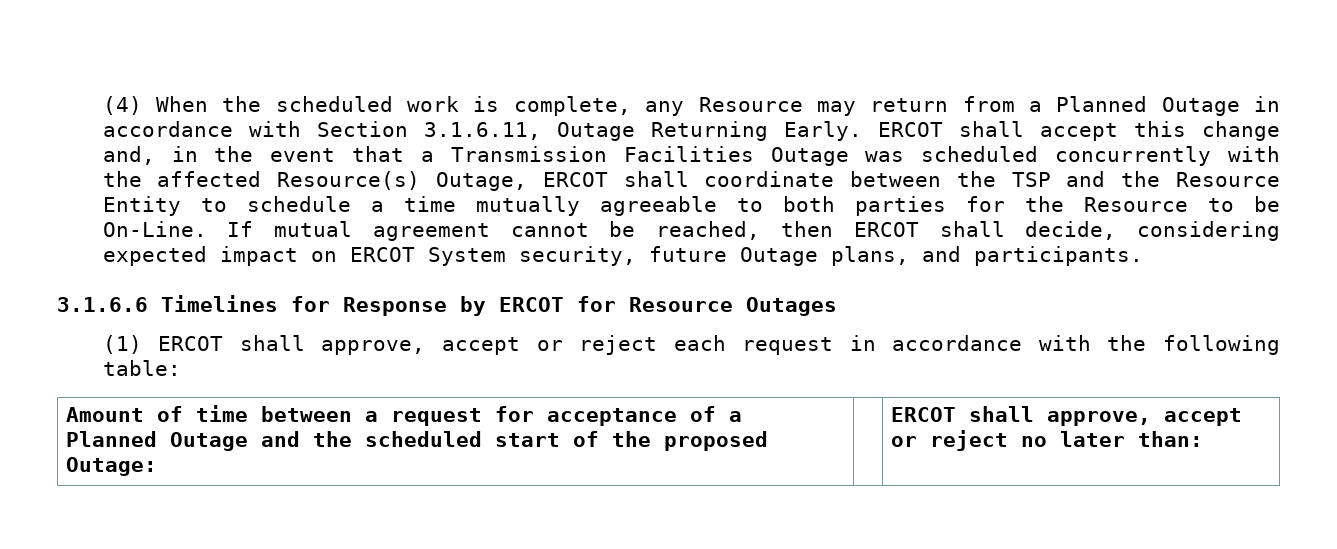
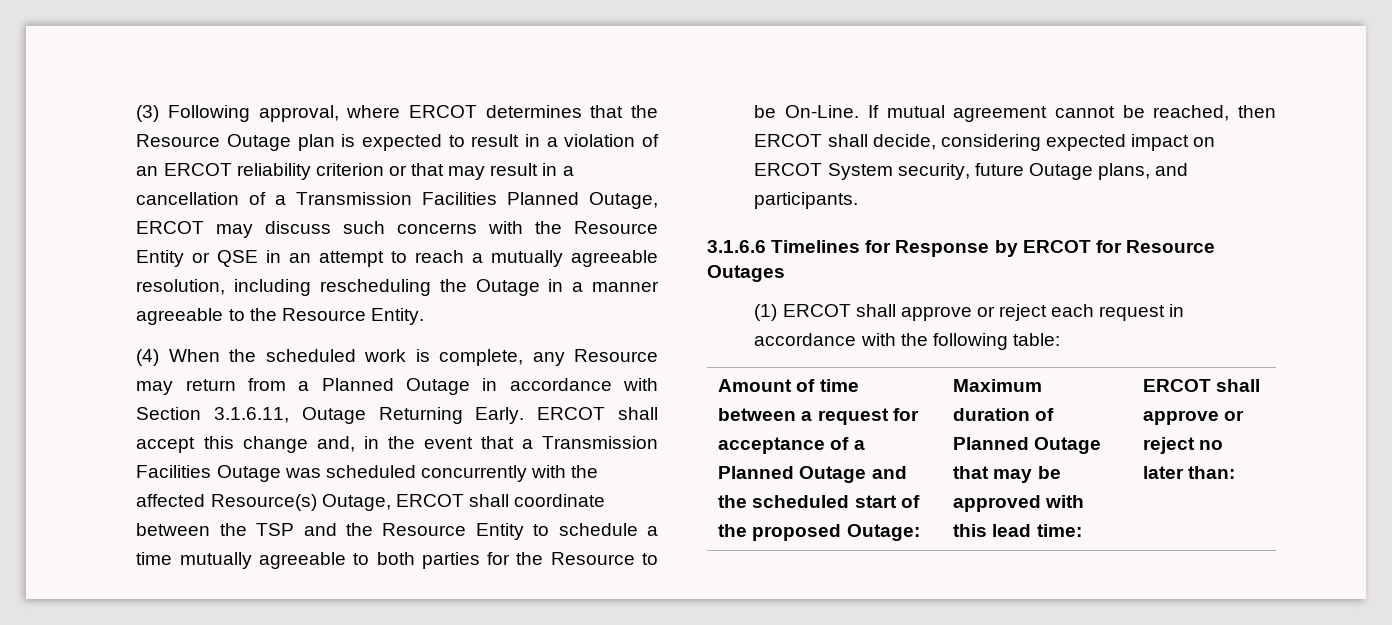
(102, 105) none -> [136,105,658,122] [136,134,660,151] [136,163,574,180] [136,192,658,209] [136,221,658,238] [136,250,658,267] [136,279,659,296] [136,308,424,325] (3) Following approval, where ERCOT determines that the Resource Outage plan is expected to result in a violation of an ERCOT reliability criterion or that may result in a cancellation of a Transmission Facilities Planned Outage, ERCOT may discuss such concerns with the Resource Entity or QSE in an attempt to reach a mutually agreeable resolution, including rescheduling the Outage in a manner agreeable to the Resource Entity. //
[321,337,520,355] approve, accept -> [900,306,972,321] approve
[891,406,1243,426] | ERCOT shall approve, accept -> [953,379,1043,392] [953,408,1055,421] [953,437,1102,454] [953,466,1061,483] [953,495,1085,512] [953,524,1082,537] [1143,379,1261,392] [1143,410,1220,425] Maximum duration of Planned Outage that may be approved with this lead time: | ERCOT shall approve

